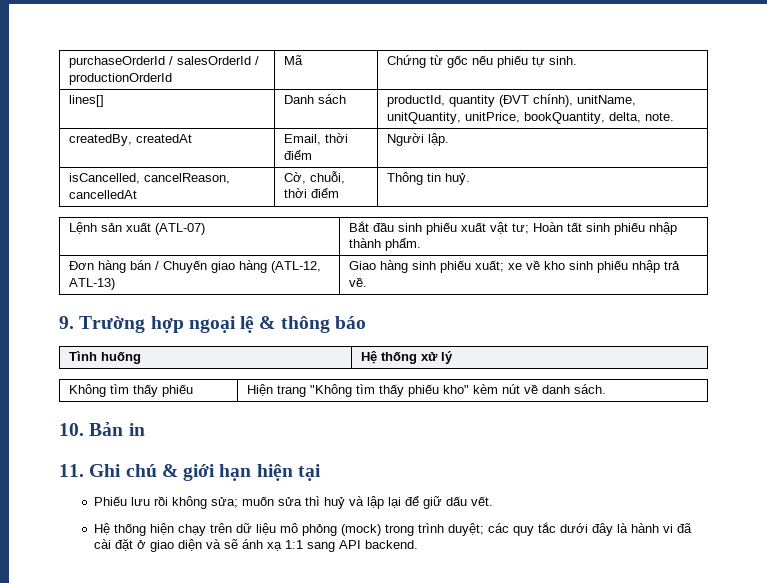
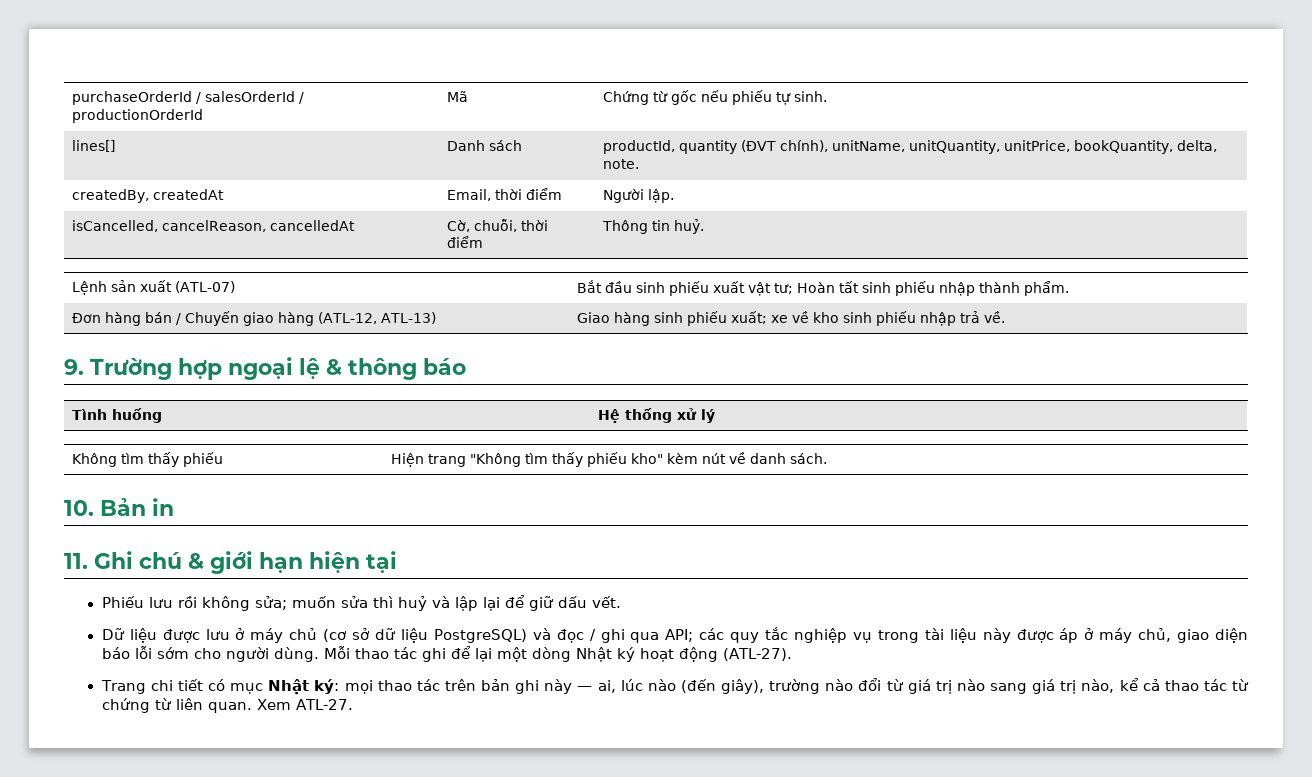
[94,522,693,536] [94,538,419,552] Hệ thống hiện chạy trên dữ liệu mô phỏng (mock) trong trình duyệt; các quy tắc dưới đây là hành vi đã cài đặt ở giao diện và sẽ ánh xạ 1:1 sang API backend. -> [101,627,1248,643] [101,646,792,662] [100,678,1249,695] [101,698,353,713] Dữ liệu được lưu ở máy chủ (cơ sở dữ liệu PostgreSQL) và đọc / ghi qua API; các quy tắc nghiệp vụ trong tài liệu này được áp ở máy chủ, giao diện báo lỗi sớm cho người dùng. Mỗi thao tác ghi để lại một dòng Nhật ký hoạt động (ATL-27). // Trang chi tiết có mục Nhật ký: mọi thao tác trên bản ghi này — ai, lúc nào (đến giây), trường nào đổi từ giá trị nào sang giá trị nào, kể cả thao tác từ chứng từ liên quan. Xem ATL-27.

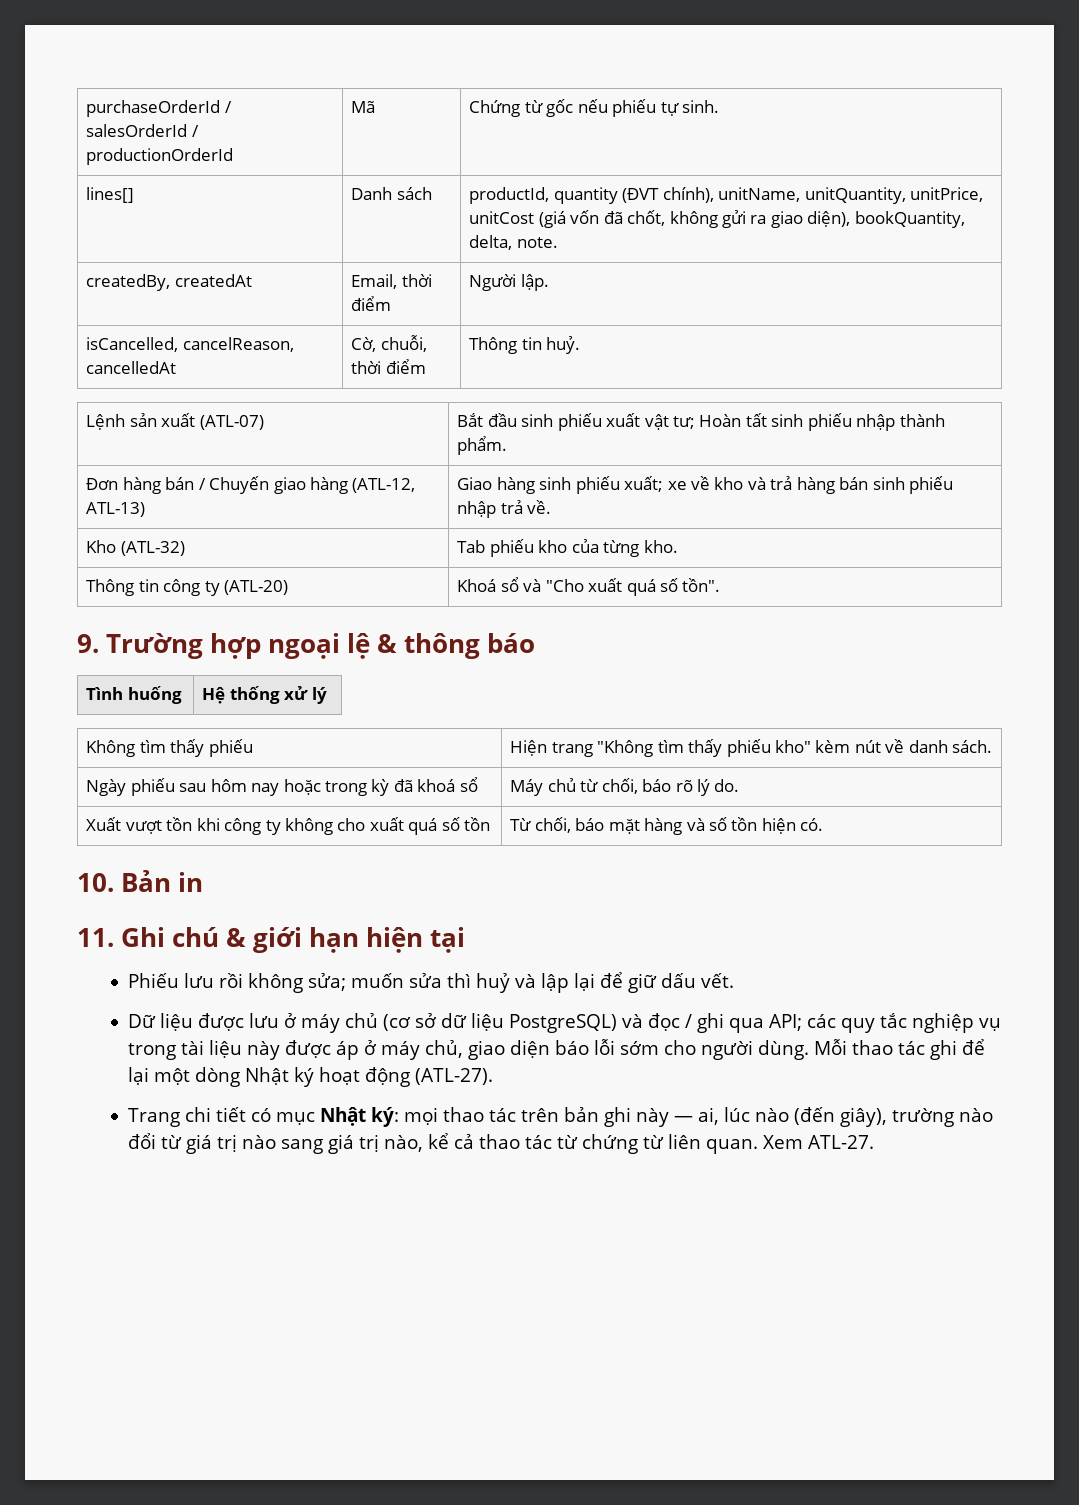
(1071, 146) none -> [469,210,851,228] unitCost (giá vốn đã chốt, không gửi ra giao diện),
(840, 317) none -> [747,476,869,494] và trả hàng bán
(1006, 317) none -> [86,540,185,556] [457,539,678,557] [86,579,289,596] [457,577,721,596] // Kho (ATL-32) | Tab phiếu kho của từng kho. // Thông tin công ty (ATL-20) | Khoá sổ và "Cho xuất quá số tồn".
(828, 458) none -> [86,777,478,796] [510,778,740,796] [86,817,491,835] [510,817,824,835] // Ngày phiếu sau hôm nay hoặc trong kỳ đã khoá sổ | Máy chủ từ chối, báo rõ lý do. // Xuất vượt tồn khi công ty không cho xuất quá số tồn | Từ chối, báo mặt hàng và số tồn hiện có.

